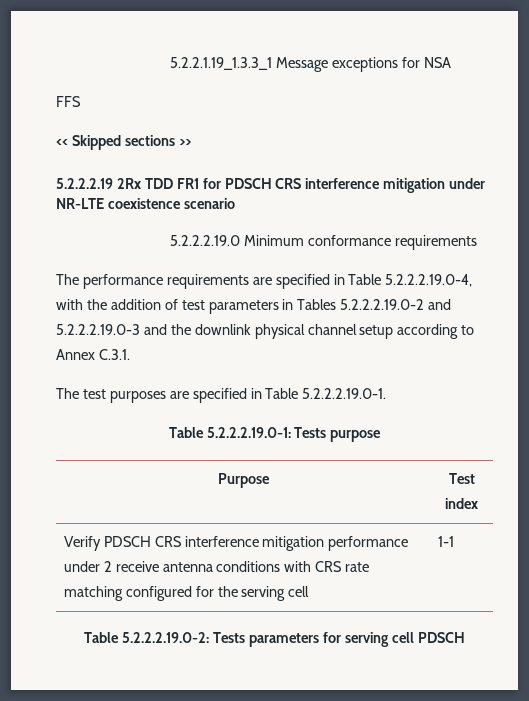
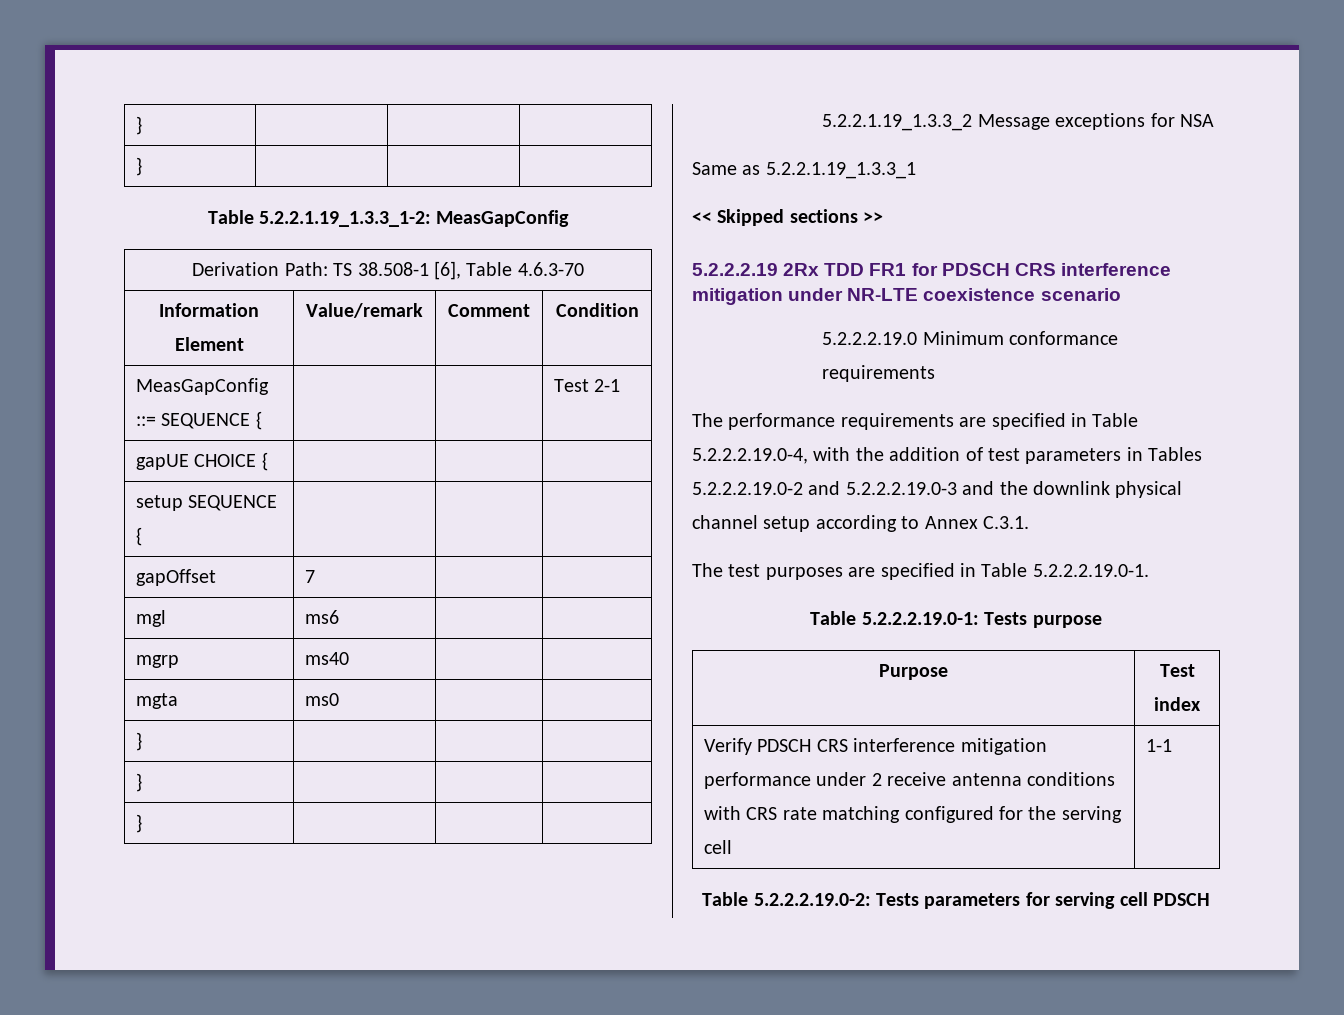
[170,57,273,70] 5.2.2.1.19_1.3.3_1 -> [136,116,143,135] [136,157,143,176] [207,210,570,227] [192,261,584,280] [159,303,259,317] [174,337,244,351] [306,303,423,318] [448,304,530,317] [555,303,639,317] [136,378,270,395] [136,411,262,430] [554,379,621,392] [136,452,268,471] [136,495,278,511] [136,527,143,546] [136,569,217,586] [305,570,316,583] [136,610,167,627] [305,610,340,624] [136,655,180,668] [305,652,350,665] [136,693,179,709] [305,693,340,706] [136,732,143,751] [136,773,143,792] [136,814,143,833] [822,114,973,131] } | | | // } | | | // Table 5.2.2.1.19_1.3.3_1-2: MeasGapConfig // Derivation Path: TS 38.508-1 [6], Table 4.6.3-70 // Information Element | Value/remark | Comment | Condition // MeasGapConfig ::= SEQUENCE { | | | Test 2-1 // gapUE CHOICE { | | | // setup SEQUENCE { | | | // gapOffset | 7 | | // mgl | ms6 | | // mgrp | ms40 | | // mgta | ms0 | | // } | | | // } | | | // } | | | // 5.2.2.1.19_1.3.3_2
[56,96,81,107] FFS -> [692,162,916,179] Same as 5.2.2.1.19_1.3.3_1

